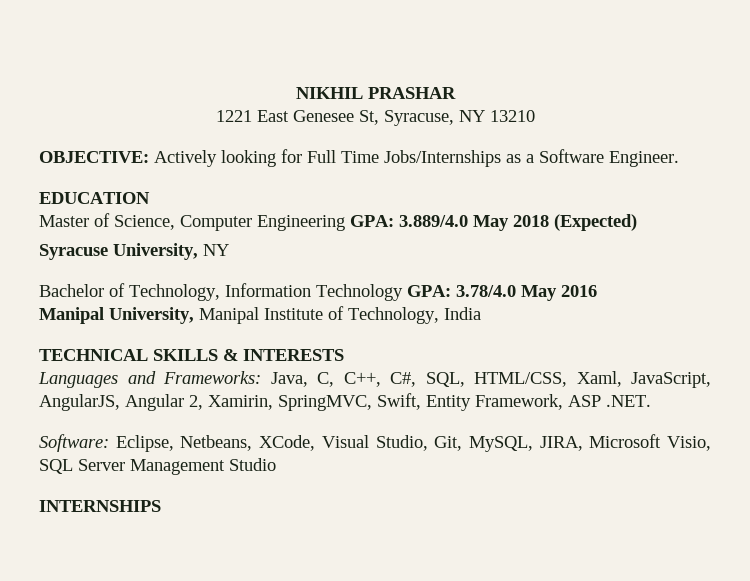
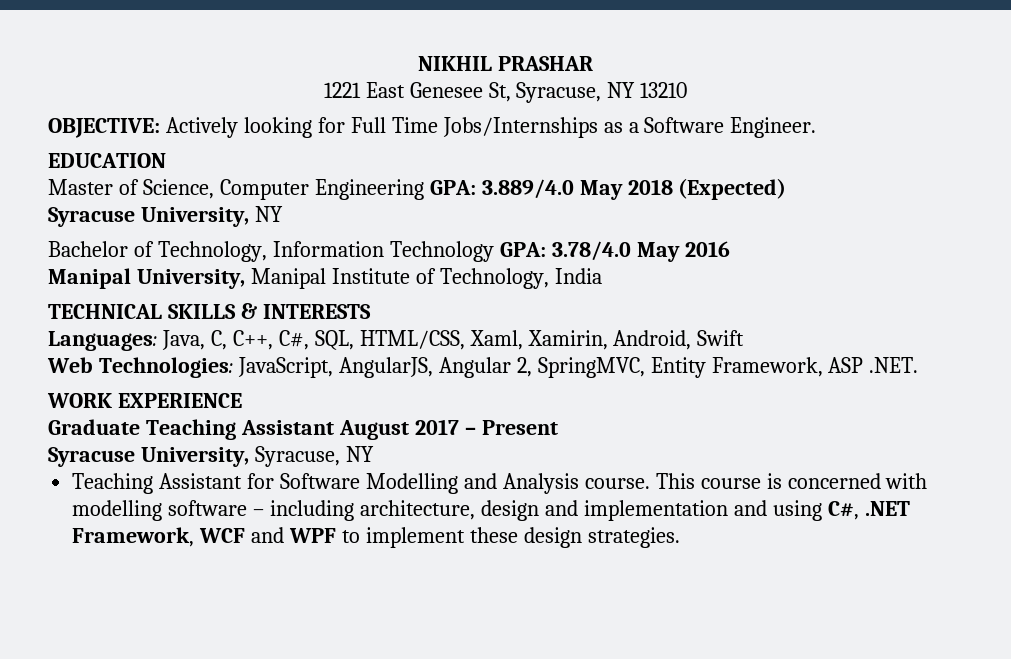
[38,371,261,388] Languages and Frameworks: -> [48,331,157,351] Languages:
(622, 379) none -> [527,330,745,350] [47,357,233,378] Xamirin, Android, Swift // Web Technologies:
[208,393,421,411] Xamirin, SpringMVC, Swift, -> [537,357,645,378] SpringMVC,
[39,434,711,452] [39,458,276,475] [39,500,161,512] Software: Eclipse, Netbeans, XCode, Visual Studio, Git, MySQL, JIRA, Microsoft Visio, SQL Server Management Studio // INTERNSHIPS -> [47,393,242,408] [48,419,558,440] [48,446,374,467] [72,473,928,494] [72,500,910,521] [72,527,680,548] WORK EXPERIENCE // Graduate Teaching Assistant August 2017 – Present // Syracuse University, Syracuse, NY // Teaching Assistant for Software Modelling and Analysis course. This course is concerned with modelling software – including architecture, design and implementation and using C#, .NET Framework, WCF and WPF to implement these design strategies.

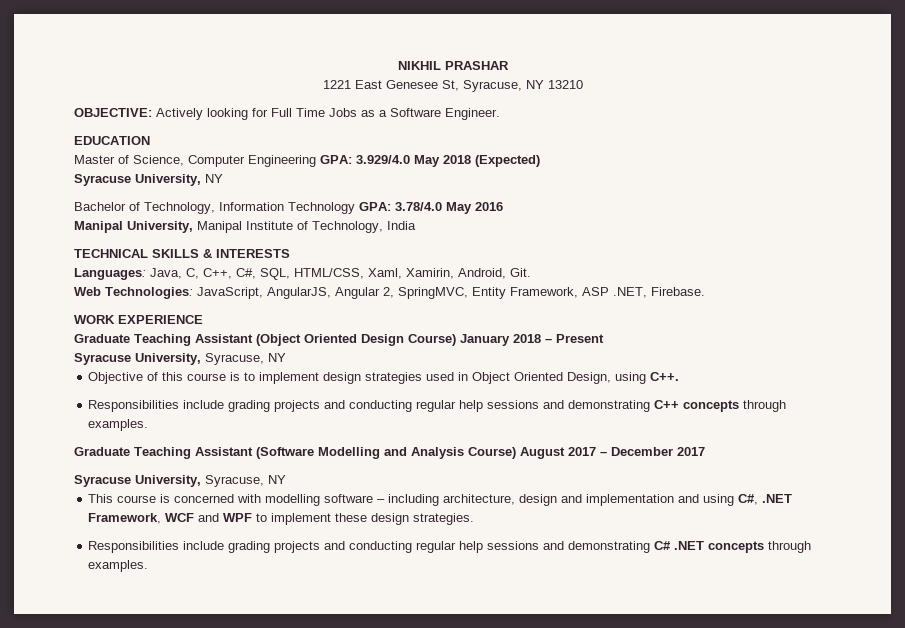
[442,117,598,138] Jobs/Internships -> [329,108,357,117] Jobs
[481,179,574,199] 3.889/4.0 -> [356,155,410,164] 3.929/4.0
[697,330,745,346] Swift -> [510,268,531,277] Git.
[869,357,919,373] .NET. -> [613,287,705,298] .NET, Firebase.
[338,419,459,440] August 2017 -> [256,334,541,346] (Object Oriented Design Course) January 2018
[72,473,650,494] Teaching Assistant for Software Modelling and Analysis course. -> [88,372,680,384] [88,400,787,412] [88,419,149,431] [74,447,705,459] [74,475,286,487] Objective of this course is to implement design strategies used in Object Oriented Design, using C++. // Responsibilities include grading projects and conducting regular help sessions and demonstrating C++ concepts through examples. // Graduate Teaching Assistant (Software Modelling and Analysis Course) August 2017 – December 2017 // Syracuse University, Syracuse, NY //
(680, 537) none -> [88,541,812,553] [88,560,149,572] // Responsibilities include grading projects and conducting regular help sessions and demonstrating C# .NET concepts through examples.

